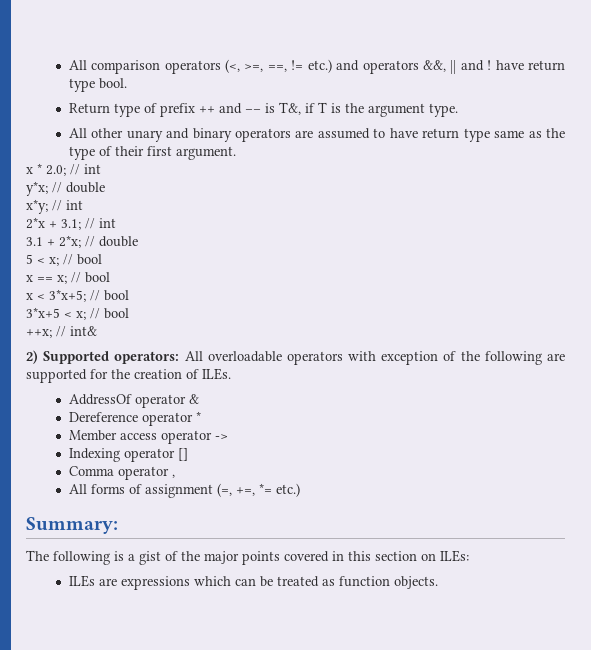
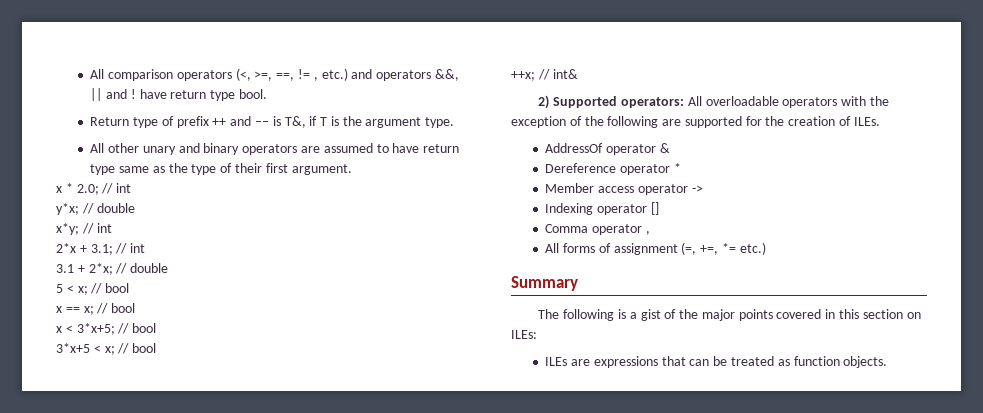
(304, 65) none -> [313,77,318,81] ,
(377, 356) none -> [869,96,889,106] the
[26,517,118,534] Summary: -> [511,276,578,291] Summary
[193,576,231,586] which -> [661,356,686,366] that

